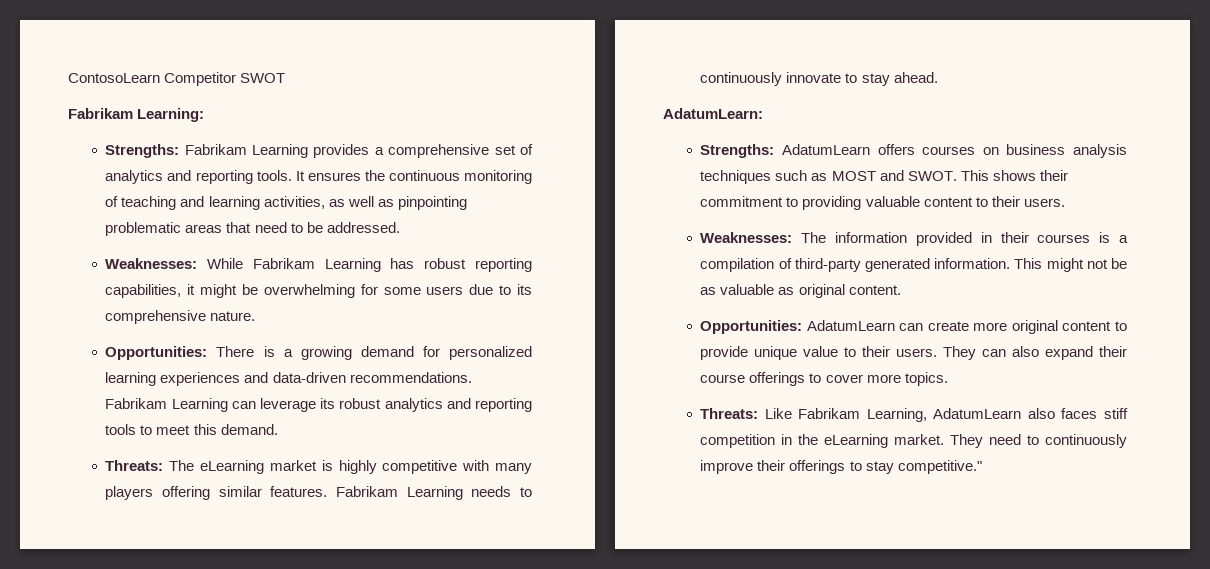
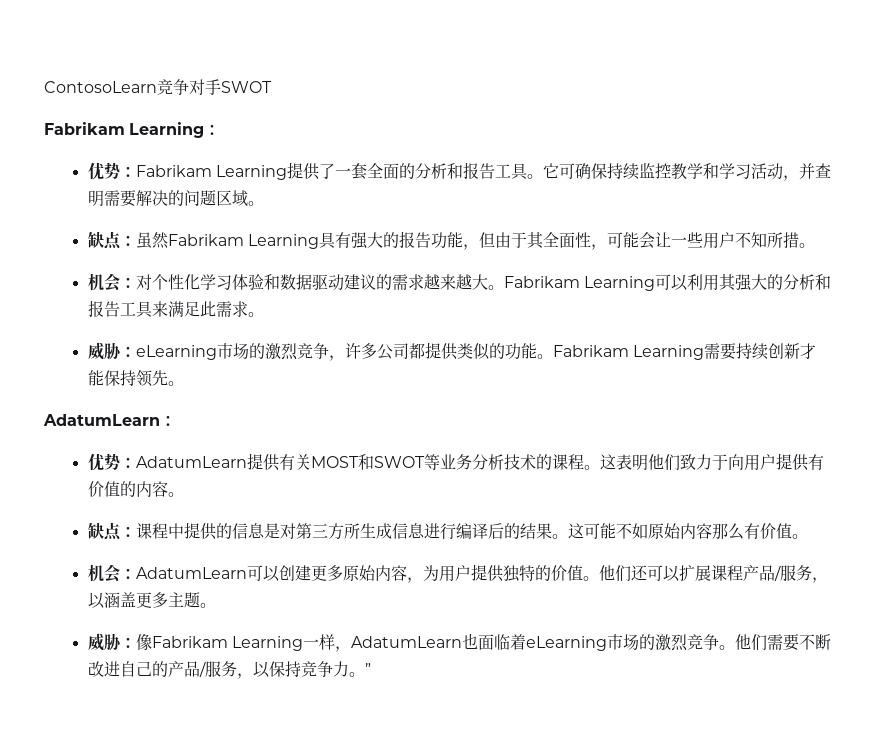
[164,72,237,86] Competitor -> [157,79,221,95] 竞争对手
[137,108,205,122] [105,144,534,158] [105,170,532,184] [105,196,467,210] [105,222,400,236] [105,258,533,272] [105,284,532,298] [105,310,256,324] [105,346,533,360] [105,372,472,386] [105,398,533,412] [105,424,278,435] [105,460,533,474] [105,486,533,500] [700,72,938,86] [663,108,763,119] [700,144,1127,158] [700,170,1068,184] [700,196,1065,210] [700,232,1128,246] [700,258,1127,272] [700,284,901,298] [700,320,1127,334] [700,346,1127,360] [700,372,948,386] [700,408,1128,422] [700,434,1127,448] [700,460,982,474] Learning: // Strengths: Fabrikam Learning provides a comprehensive set of analytics and reporting tools. It ensures the continuous monitoring of teaching and learning activities, as well as pinpointing problematic areas that need to be addressed. // Weaknesses: While Fabrikam Learning has robust reporting capabilities, it might be overwhelming for some users due to its comprehensive nature. // Opportunities: There is a growing demand for personalized learning experiences and data-driven recommendations. Fabrikam Learning can leverage its robust analytics and reporting tools to meet this demand. // Threats: The eLearning market is highly competitive with many players offering similar features. Fabrikam Learning needs to continuously innovate to stay ahead. // AdatumLearn: // Strengths: AdatumLearn offers courses on business analysis techniques such as MOST and SWOT. This shows their commitment to providing valuable content to their users. // Weaknesses: The information provided in their courses is a compilation of third-party generated information. This might not be as valuable as original content. // Opportunities: AdatumLearn can create more original content to provide unique value to their users. They can also expand their course offerings to cover more topics. // Threats: Like Fabrikam Learning, AdatumLearn also faces stiff competition in the eLearning market. They need to continuously improve their offerings to stay competitive." -> [129,122,221,138] [87,162,832,181] [87,190,264,207] [87,231,816,250] [87,273,832,292] [87,300,264,318] [87,342,817,361] [87,370,184,387] [43,414,176,426] [87,453,824,471] [87,481,184,497] [87,522,808,540] [87,564,828,583] [87,592,216,609] [87,633,832,652] [87,661,371,679] Learning： // 优势：Fabrikam Learning提供了一套全面的分析和报告工具。它可确保持续监控教学和学习活动，并查明需要解决的问题区域。 // 缺点：虽然Fabrikam Learning具有强大的报告功能，但由于其全面性，可能会让一些用户不知所措。 // 机会：对个性化学习体验和数据驱动建议的需求越来越大。Fabrikam Learning可以利用其强大的分析和报告工具来满足此需求。 // 威胁：eLearning市场的激烈竞争，许多公司都提供类似的功能。Fabrikam Learning需要持续创新才能保持领先。 // AdatumLearn： // 优势：AdatumLearn提供有关MOST和SWOT等业务分析技术的课程。这表明他们致力于向用户提供有价值的内容。 // 缺点：课程中提供的信息是对第三方所生成信息进行编译后的结果。这可能不如原始内容那么有价值。 // 机会：AdatumLearn可以创建更多原始内容，为用户提供独特的价值。他们还可以扩展课程产品/服务，以涵盖更多主题。 // 威胁：像Fabrikam Learning一样，AdatumLearn也面临着eLearning市场的激烈竞争。他们需要不断改进自己的产品/服务，以保持竞争力。”

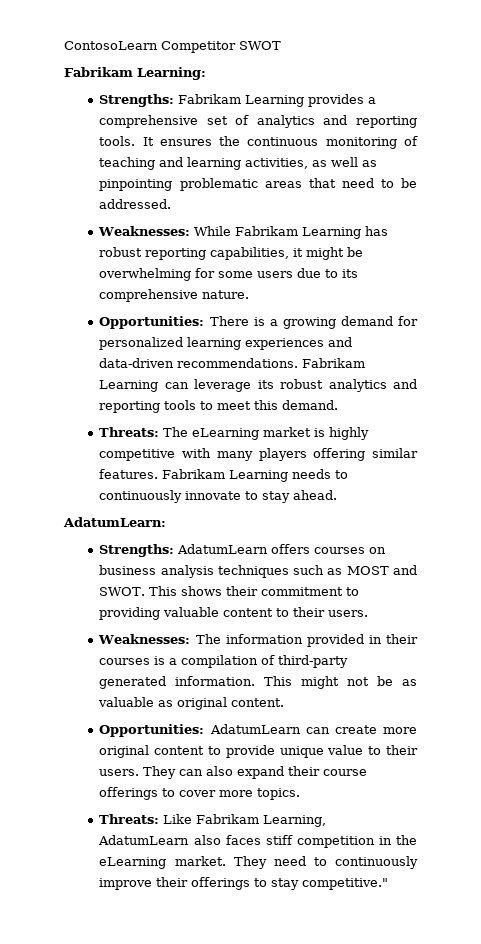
[157,79,221,95] 竞争对手 -> [161,41,236,53] Competitor
[129,122,221,138] [87,162,832,181] [87,190,264,207] [87,231,816,250] [87,273,832,292] [87,300,264,318] [87,342,817,361] [87,370,184,387] [43,414,176,426] [87,453,824,471] [87,481,184,497] [87,522,808,540] [87,564,828,583] [87,592,216,609] [87,633,832,652] [87,661,371,679] Learning： // 优势：Fabrikam Learning提供了一套全面的分析和报告工具。它可确保持续监控教学和学习活动，并查明需要解决的问题区域。 // 缺点：虽然Fabrikam Learning具有强大的报告功能，但由于其全面性，可能会让一些用户不知所措。 // 机会：对个性化学习体验和数据驱动建议的需求越来越大。Fabrikam Learning可以利用其强大的分析和报告工具来满足此需求。 // 威胁：eLearning市场的激烈竞争，许多公司都提供类似的功能。Fabrikam Learning需要持续创新才能保持领先。 // AdatumLearn： // 优势：AdatumLearn提供有关MOST和SWOT等业务分析技术的课程。这表明他们致力于向用户提供有价值的内容。 // 缺点：课程中提供的信息是对第三方所生成信息进行编译后的结果。这可能不如原始内容那么有价值。 // 机会：AdatumLearn可以创建更多原始内容，为用户提供独特的价值。他们还可以扩展课程产品/服务，以涵盖更多主题。 // 威胁：像Fabrikam Learning一样，AdatumLearn也面临着eLearning市场的激烈竞争。他们需要不断改进自己的产品/服务，以保持竞争力。” -> [137,67,206,80] [99,94,377,107] [99,115,417,128] [99,136,418,149] [99,157,378,170] [99,178,417,191] [99,199,172,209] [98,226,389,239] [99,247,364,260] [99,268,359,281] [99,289,250,302] [99,316,418,329] [99,337,353,350] [99,358,366,368] [99,379,417,392] [99,400,339,413] [99,427,370,440] [99,448,419,461] [99,469,349,482] [99,490,338,503] [63,517,166,527] [99,544,387,557] [99,565,417,578] [99,586,360,596] [99,607,369,620] [98,634,418,647] [99,655,349,668] [99,676,418,689] [98,697,285,710] [99,724,417,737] [99,745,418,758] [99,766,368,779] [99,787,301,800] [99,814,327,827] [98,835,417,848] [99,856,418,869] [99,877,389,890] Learning: // Strengths: Fabrikam Learning provides a comprehensive set of analytics and reporting tools. It ensures the continuous monitoring of teaching and learning activities, as well as pinpointing problematic areas that need to be addressed. // Weaknesses: While Fabrikam Learning has robust reporting capabilities, it might be overwhelming for some users due to its comprehensive nature. // Opportunities: There is a growing demand for personalized learning experiences and data-driven recommendations. Fabrikam Learning can leverage its robust analytics and reporting tools to meet this demand. // Threats: The eLearning market is highly competitive with many players offering similar features. Fabrikam Learning needs to continuously innovate to stay ahead. // AdatumLearn: // Strengths: AdatumLearn offers courses on business analysis techniques such as MOST and SWOT. This shows their commitment to providing valuable content to their users. // Weaknesses: The information provided in their courses is a compilation of third-party generated information. This might not be as valuable as original content. // Opportunities: AdatumLearn can create more original content to provide unique value to their users. They can also expand their course offerings to cover more topics. // Threats: Like Fabrikam Learning, AdatumLearn also faces stiff competition in the eLearning market. They need to continuously improve their offerings to stay competitive."

